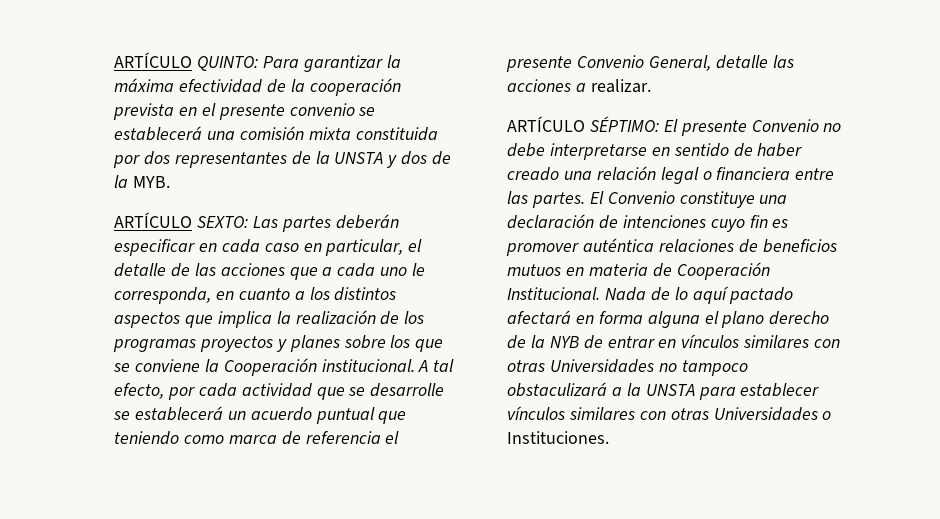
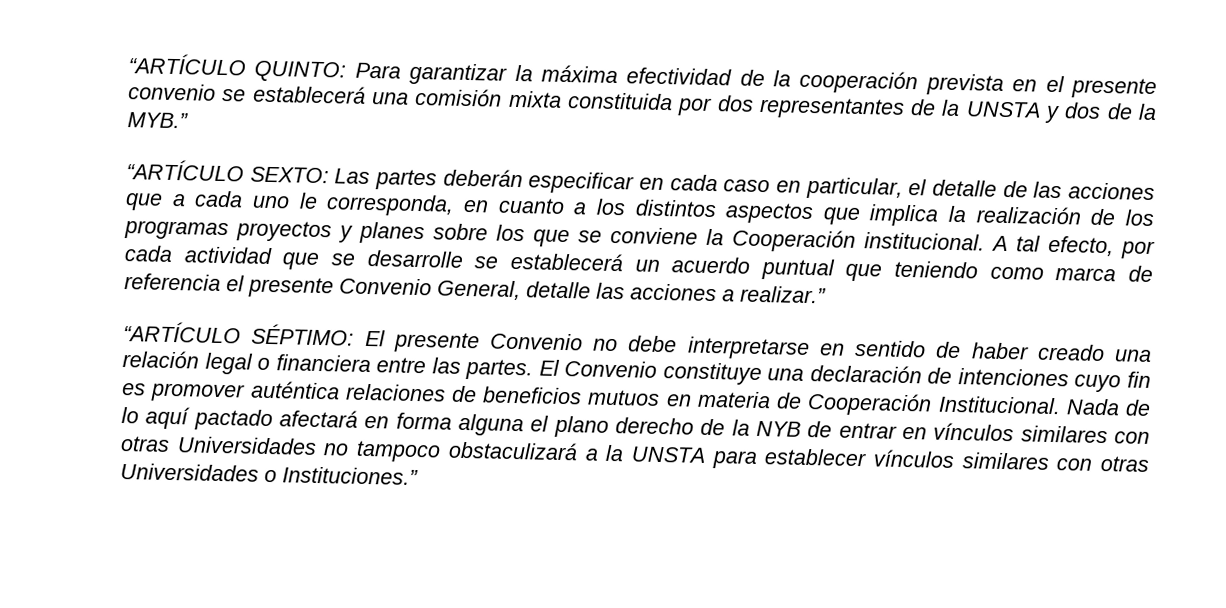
[114,52,193,68] ARTÍCULO -> [128,53,247,76] “ARTÍCULO
[132,176,170,188] [114,212,193,228] MYB. // ARTÍCULO -> [127,112,189,129] [126,159,245,182] MYB.” // “ARTÍCULO
[590,79,651,93] [507,116,586,132] realizar. // ARTÍCULO -> [740,285,827,304] [123,321,242,344] realizar.” // “ARTÍCULO
[507,431,610,444] Instituciones. -> [282,466,419,486] Instituciones.”

